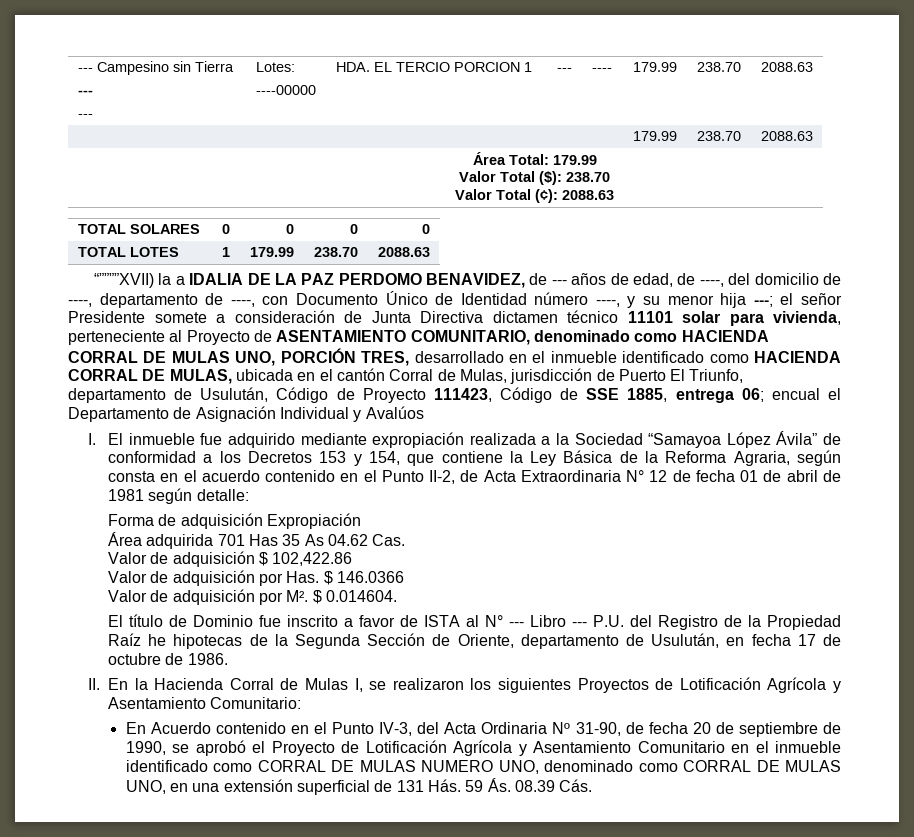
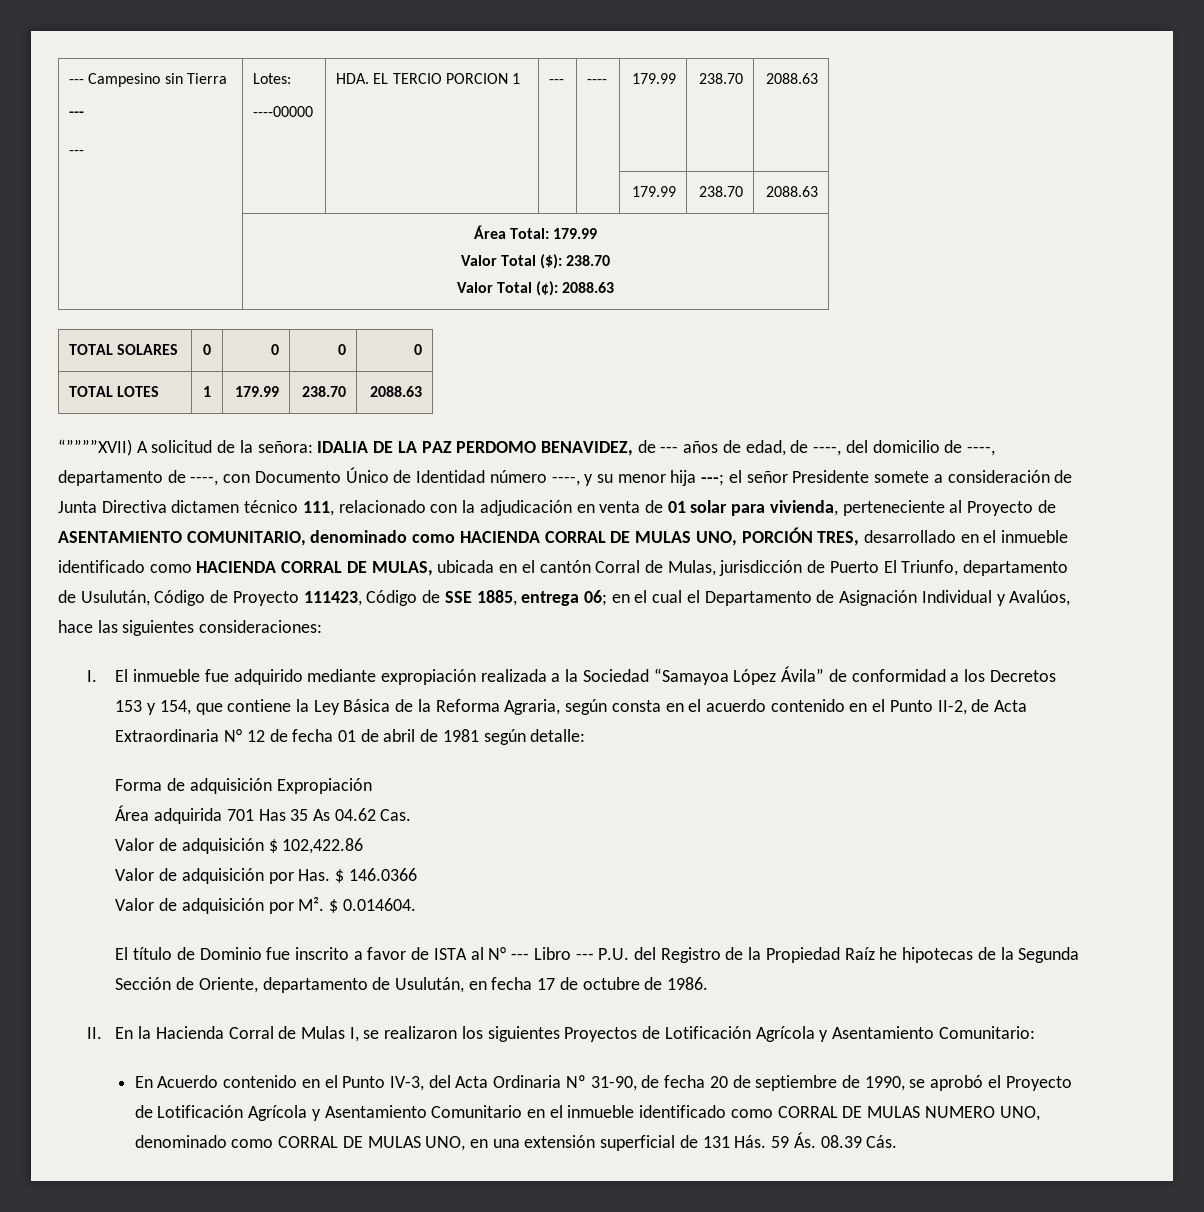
[158,273,185,285] la a -> [136,440,313,453] A solicitud de la señora:
[627,311,673,323] 11101 -> [302,500,686,516] 111, relacionado con la adjudicación en venta de 01
[771,388,820,400] encual -> [611,590,683,603] en el cual
[365,406,424,419] Avalúos -> [1009,590,1071,606] [58,620,323,636] Avalúos, hace las siguientes consideraciones:

